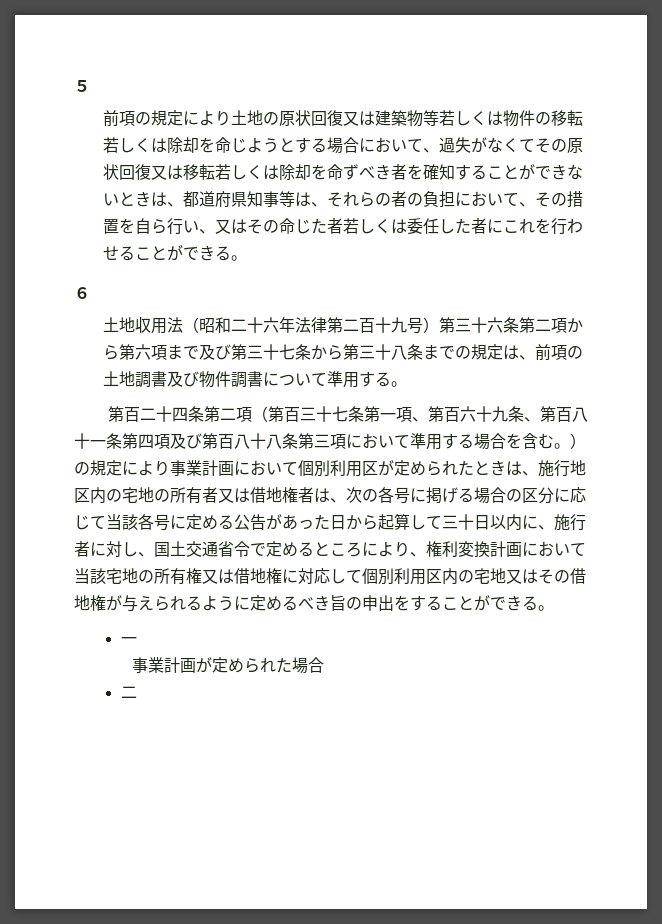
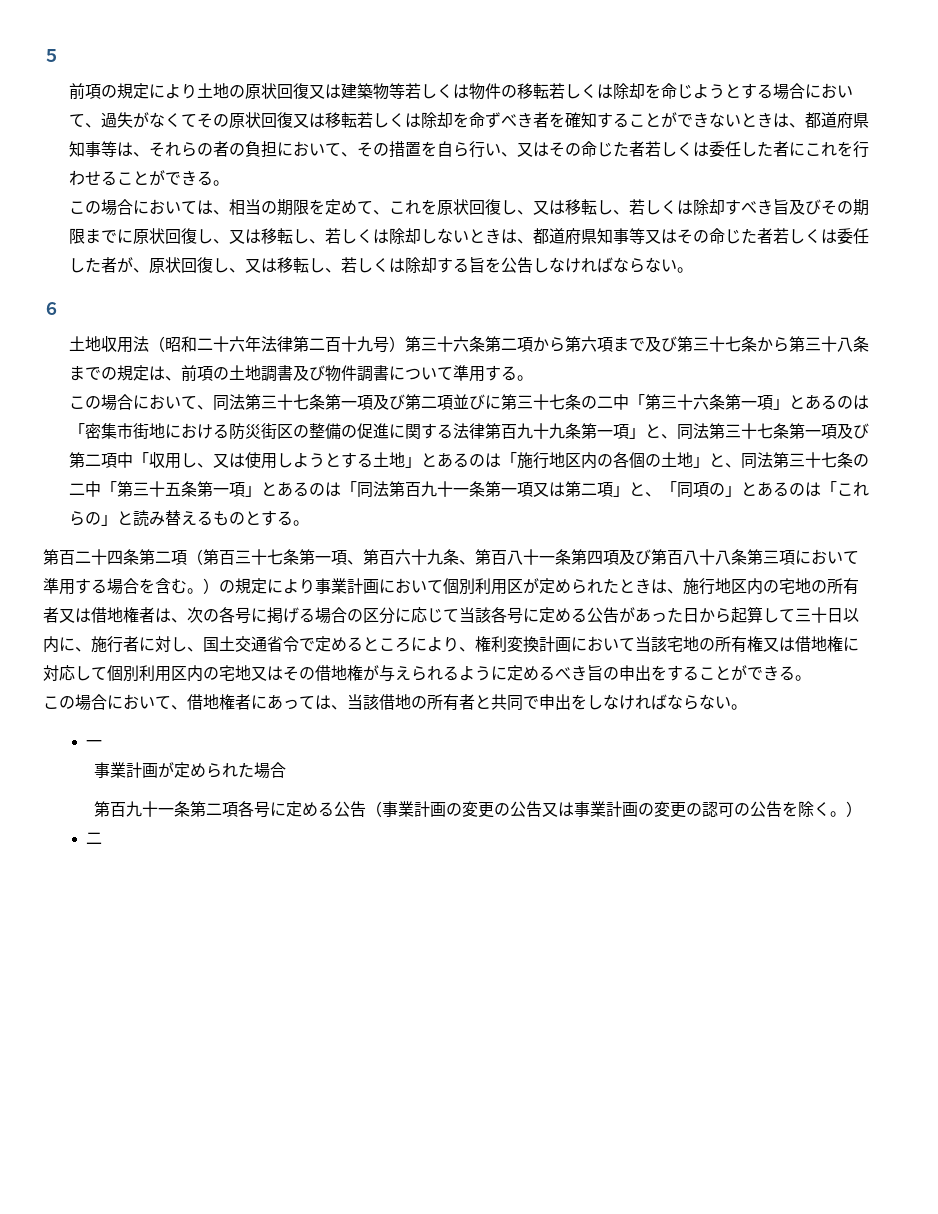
(248, 258) none -> [68,199,869,216] [68,228,869,245] [68,257,693,273] // この場合においては、相当の期限を定めて、これを原状回復し、又は移転し、若しくは除却すべき旨及びその期限までに原状回復し、又は移転し、若しくは除却しないときは、都道府県知事等又はその命じた者若しくは委任した者が、原状回復し、又は移転し、若しくは除却する旨を公告しなければならない。
(408, 384) none -> [68,394,869,411] [68,423,869,440] [68,452,869,469] [68,481,869,498] [68,510,309,526] // この場合において、同法第三十七条第一項及び第二項並びに第三十七条の二中「第三十六条第一項」とあるのは「密集市街地における防災街区の整備の促進に関する法律第百九十九条第一項」と、同法第三十七条第一項及び第二項中「収用し、又は使用しようとする土地」とあるのは「施行地区内の各個の土地」と、同法第三十七条の二中「第三十五条第一項」とあるのは「同法第百九十一条第一項又は第二項」と、「同項の」とあるのは「これらの」と読み替えるものとする。
(554, 608) none -> [43,694,747,711] // この場合において、借地権者にあっては、当該借地の所有者と共同で申出をしなければならない。
(325, 665) none -> [94,801,863,818] // 第百九十一条第二項各号に定める公告（事業計画の変更の公告又は事業計画の変更の認可の公告を除く。）

